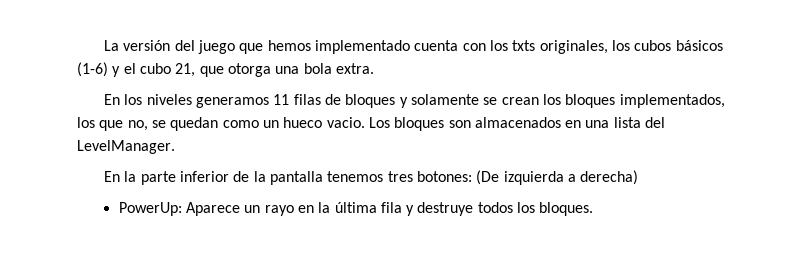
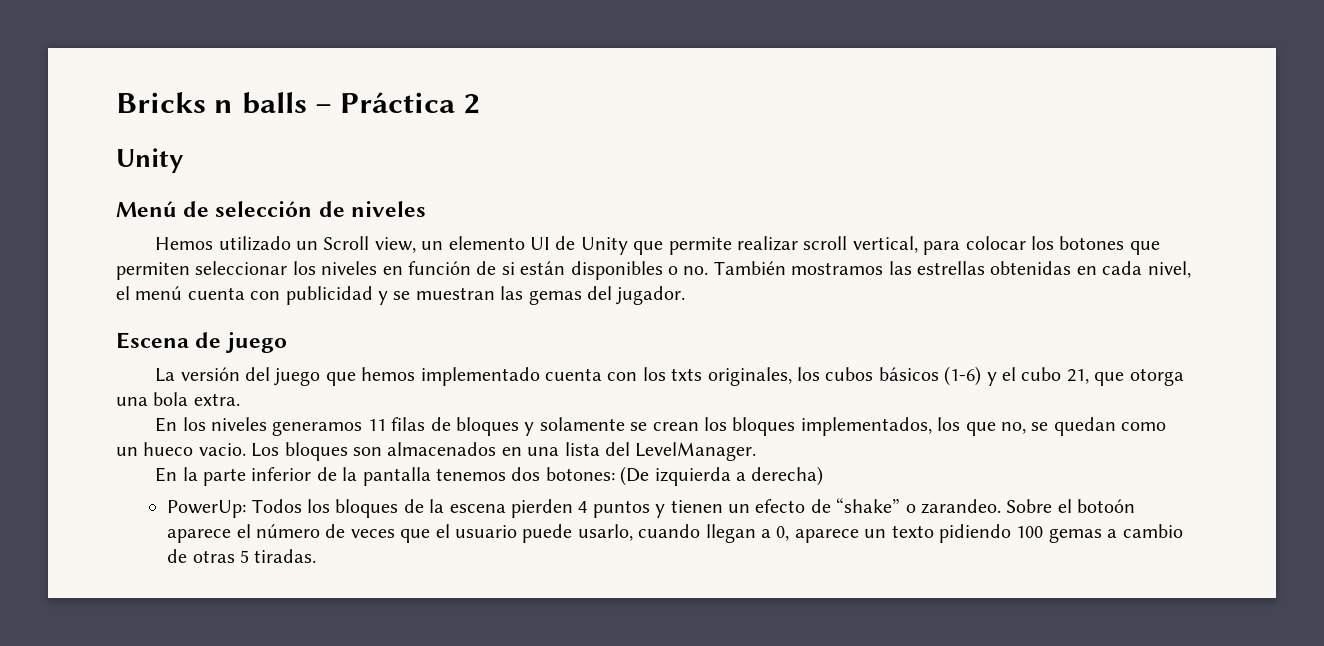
(104, 45) none -> [116,92,480,114] [116,148,184,173] [116,201,426,217] [155,236,1160,255] [116,261,1191,280] [116,286,686,305] [116,332,288,353] Bricks n balls – Práctica 2 // Unity // Menú de selección de niveles // Hemos utilizado un Scroll view, un elemento UI de Unity que permite realizar scroll vertical, para colocar los botones que permiten seleccionar los niveles en función de si están disponibles o no. También mostramos las estrellas obtenidas en cada nivel, el menú cuenta con publicidad y se muestran las gemas del jugador. // Escena de juego //
[387,171,413,182] tres -> [511,467,541,481] dos
[185,202,594,216] Aparece un rayo en la última fila y destruye todos los bloques. -> [251,498,1136,518] [167,524,1183,543] [167,549,317,563] Todos los bloques de la escena pierden 4 puntos y tienen un efecto de “shake” o zarandeo. Sobre el botoón aparece el número de veces que el usuario puede usarlo, cuando llegan a 0, aparece un texto pidiendo 100 gemas a cambio de otras 5 tiradas.

